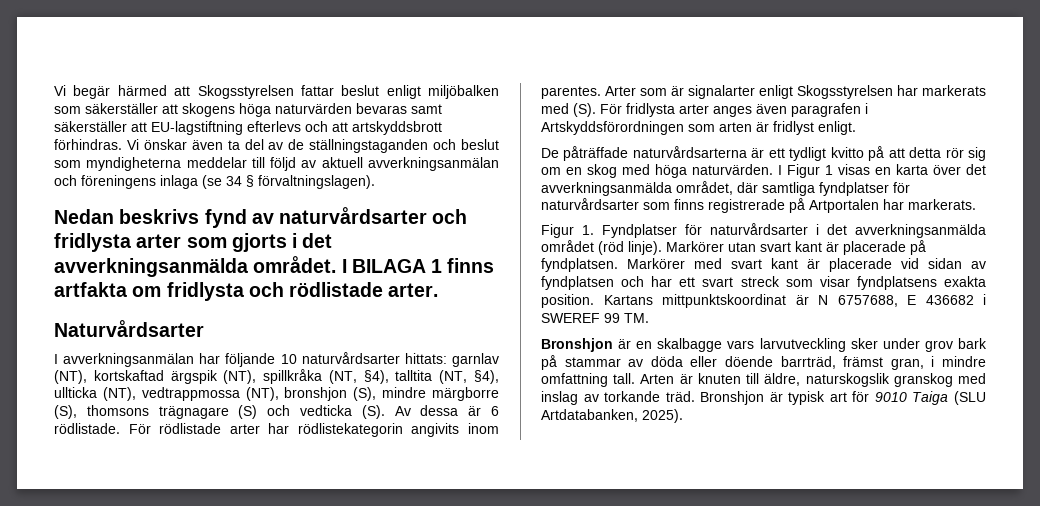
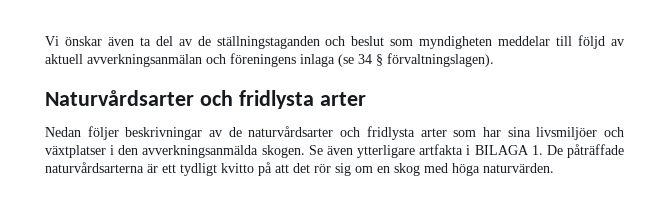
[54,85,499,99] [54,103,442,117] [54,121,442,135] [54,139,139,150] Vi begär härmed att Skogsstyrelsen fattar beslut enligt miljöbalken som säkerställer att skogens höga naturvärden bevaras samt säkerställer att EU-lagstiftning efterlevs och att artskyddsbrott förhindras. Vi -> [45,36,59,46] Vi
[86,157,182,171] myndigheterna -> [419,36,493,49] myndigheten
[54,209,274,228] Nedan beskrivs fynd av -> [45,90,366,109] [45,126,242,140] Naturvårdsarter och fridlysta arter // Nedan följer beskrivningar av de
[231,233,333,252] [54,256,495,277] [54,282,439,301] [54,320,204,337] [54,352,499,367] [54,369,499,384] [54,387,499,401] [54,405,500,419] [54,423,499,437] [541,85,986,99] [541,103,868,117] [541,121,856,135] gjorts i det avverkningsanmälda området. I BILAGA 1 finns artfakta om fridlysta och rödlistade arter. // Naturvårdsarter // I avverkningsanmälan har följande 10 naturvårdsarter hittats: garnlav (NT), kortskaftad ärgspik (NT), spillkråka (NT, §4), talltita (NT, §4), ullticka (NT), vedtrappmossa (NT), bronshjon (S), mindre märgborre (S), thomsons trägnagare (S) och vedticka (S). Av dessa är 6 rödlistade. För rödlistade arter har rödlistekategorin angivits inom parentes. Arter som är signalarter enligt Skogsstyrelsen har markerats med (S). För fridlysta arter anges även paragrafen i Artskyddsförordningen som arten är fridlyst enligt. // -> [482,127,624,140] [45,144,543,158] har sina livsmiljöer och växtplatser i den avverkningsanmälda skogen. Se även ytterligare artfakta i BILAGA 1.
[909,147,942,158] detta -> [293,163,310,173] det
[778,164,986,178] [541,181,910,196] [541,198,976,213] [541,223,986,238] [541,240,926,255] [541,258,986,272] [541,276,986,290] [541,294,986,308] [541,313,649,323] [541,338,987,352] [541,355,986,370] [541,373,986,387] [541,391,986,405] [541,409,683,423] I Figur 1 visas en karta över det avverkningsanmälda området, där samtliga fyndplatser för naturvårdsarter som finns registrerade på Artportalen har markerats. // Figur 1. Fyndplatser för naturvårdsarter i det avverkningsanmälda området (röd linje). Markörer utan svart kant är placerade på fyndplatsen. Markörer med svart kant är placerade vid sidan av fyndplatsen och har ett svart streck som visar fyndplatsens exakta position. Kartans mittpunktskoordinat är N 6757688, E 436682 i SWEREF 99 TM. // Bronshjon är en skalbagge vars larvutveckling sker under grov bark på stammar av döda eller döende barrträd, främst gran, i mindre omfattning tall. Arten är knuten till äldre, naturskogslik granskog med inslag av torkande träd. Bronshjon är typisk art för 9010 Taiga (SLU Artdatabanken, 2025). -> (554, 168) none

